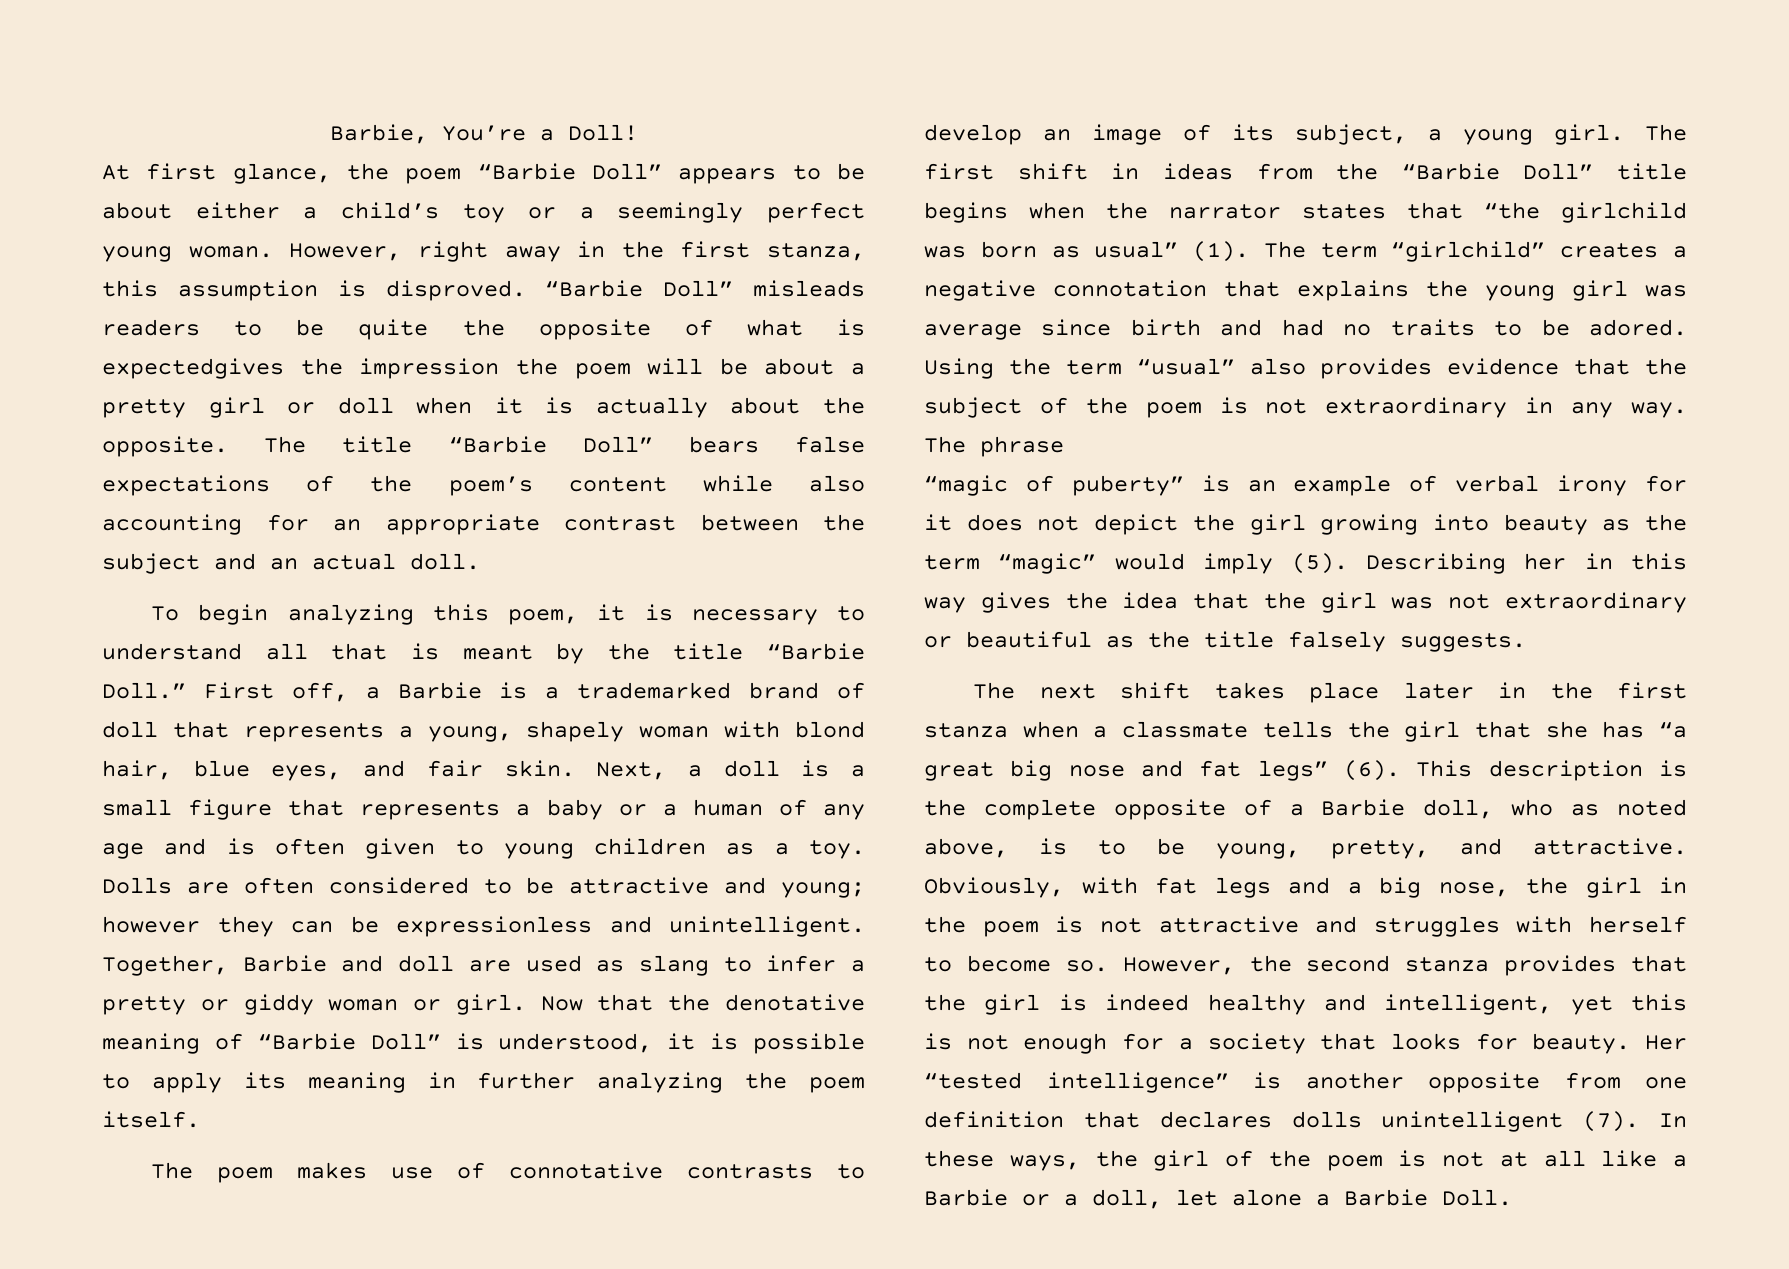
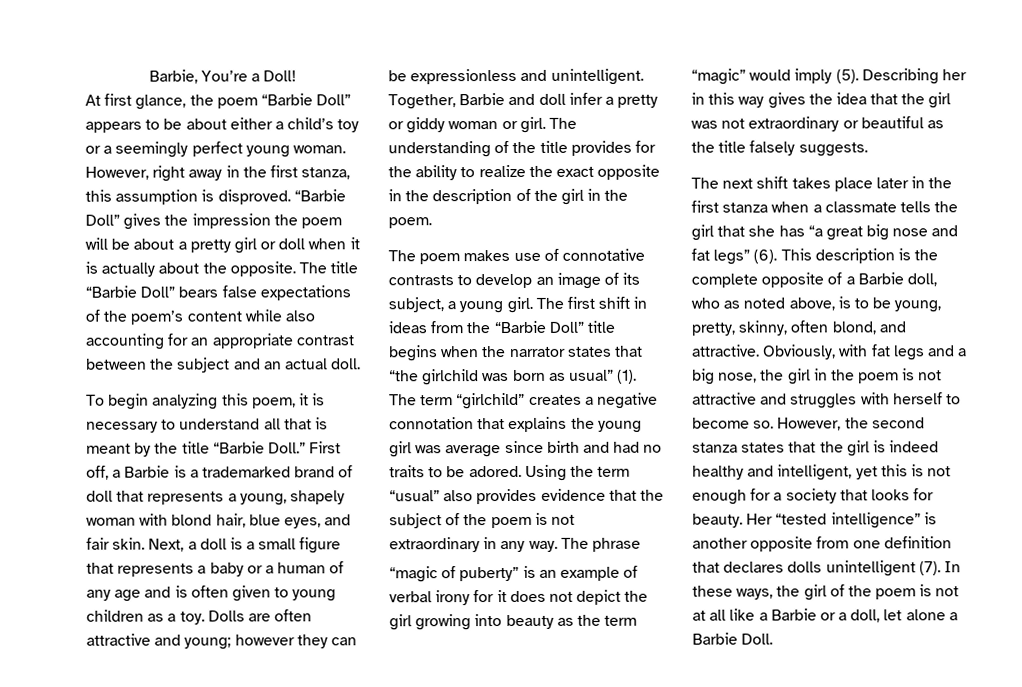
[753,280,865,297] [102,319,865,340] [102,358,284,379] misleads readers to be quite the opposite of what is expectedgives -> [123,213,162,230] gives
[328,877,555,894] considered to be -> (313, 615) none
[468,955,752,976] are used as slang to -> (566, 99) none
[540,994,865,1011] [102,1033,865,1054] [102,1072,865,1093] [102,1111,200,1128] Now that the denotative meaning of “Barbie Doll” is understood, it is possible to apply its meaning in further analyzing the poem itself. -> [548,117,577,129] [388,140,656,158] [388,164,661,181] [388,188,629,205] [388,217,432,229] The understanding of the title provides for the ability to realize the exact opposite in the description of the girl in the poem.
(1429, 849) none -> [738,320,876,336] skinny, often blond,
[1504,955,1617,976] provides -> [741,442,786,453] states

